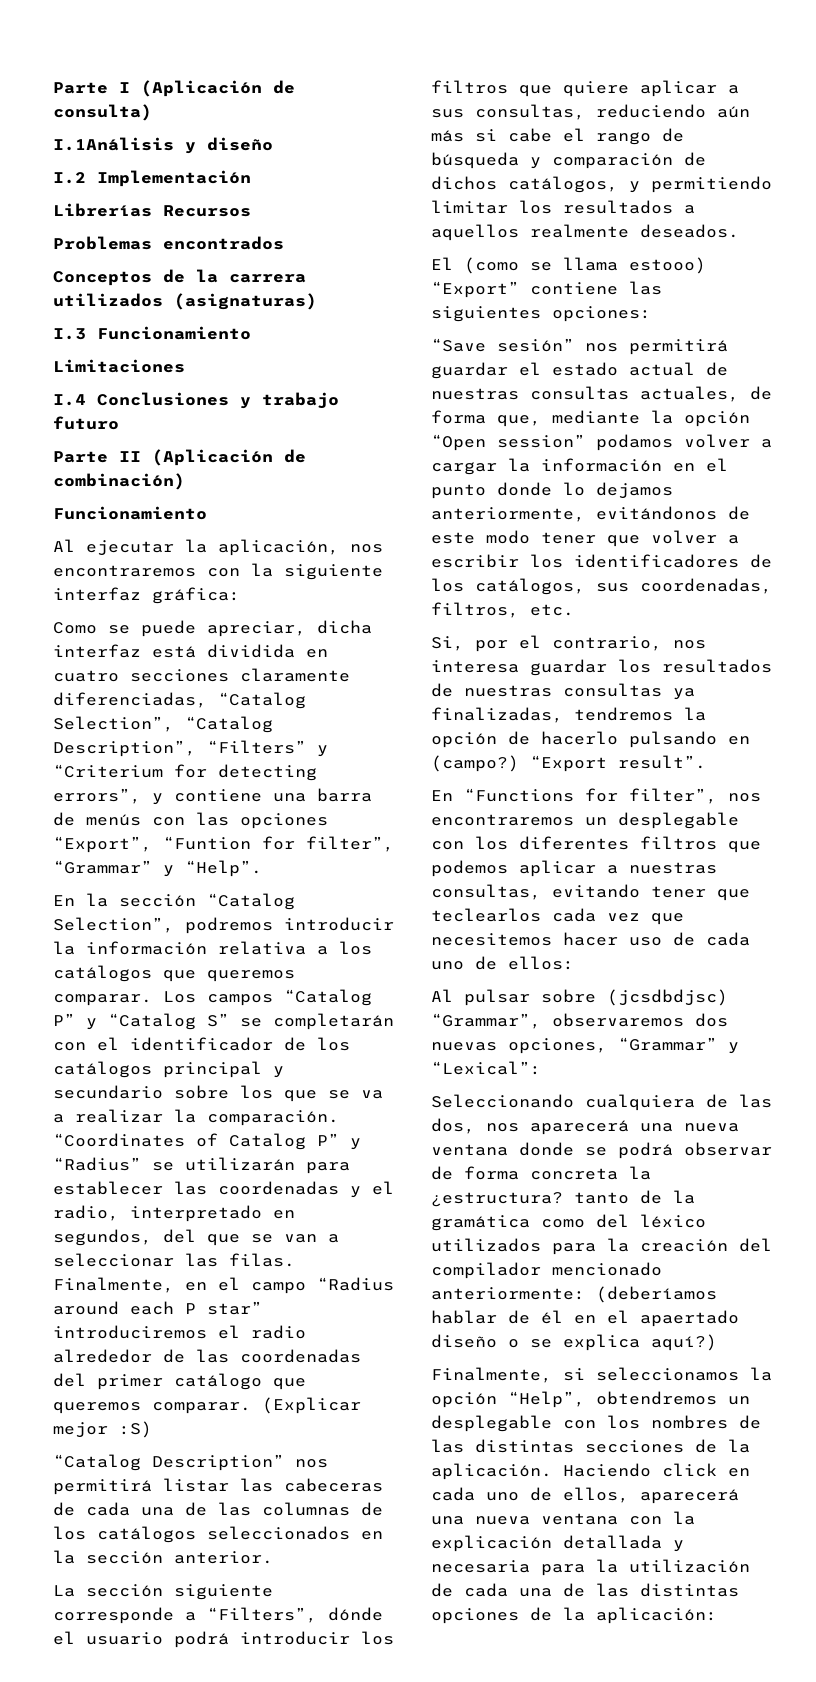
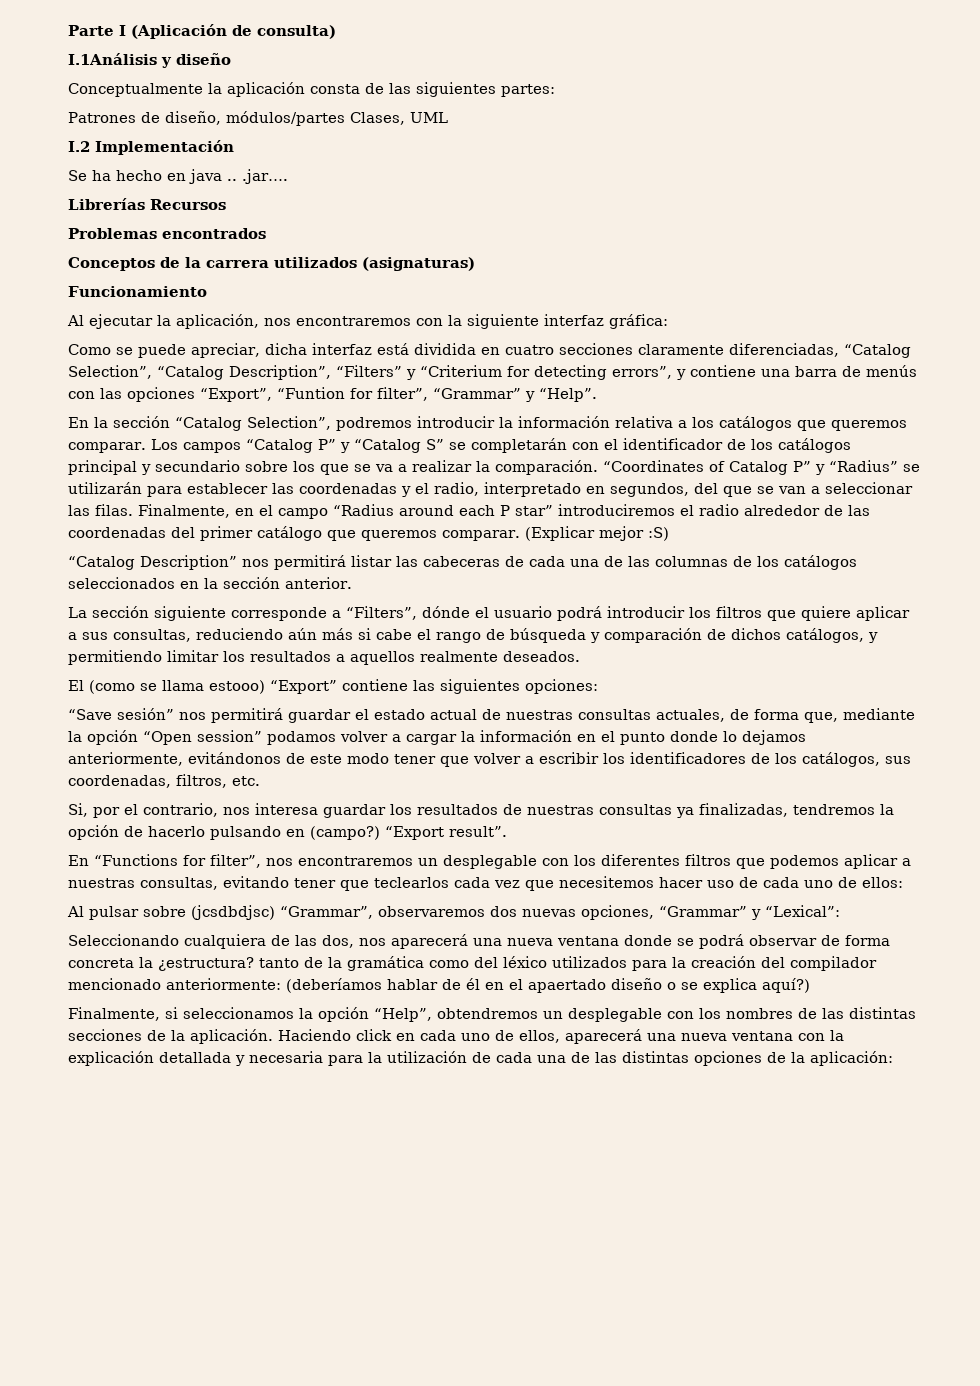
[53,170,251,187] I.2 Implementación -> [68,82,555,97] [68,111,448,126] [68,140,234,155] [68,169,288,184] Conceptualmente la aplicación consta de las siguientes partes: // Patrones de diseño, módulos/partes Clases, UML // I.2 Implementación // Se ha hecho en java .. .jar….
[53,326,251,340] [53,359,185,373] [53,392,339,409] [53,416,119,430] [53,449,306,466] [53,473,185,490] // I.3 Funcionamiento // Limitaciones // I.4 Conclusiones y trabajo futuro // Parte II (Aplicación de combinación) -> (475, 264) none

